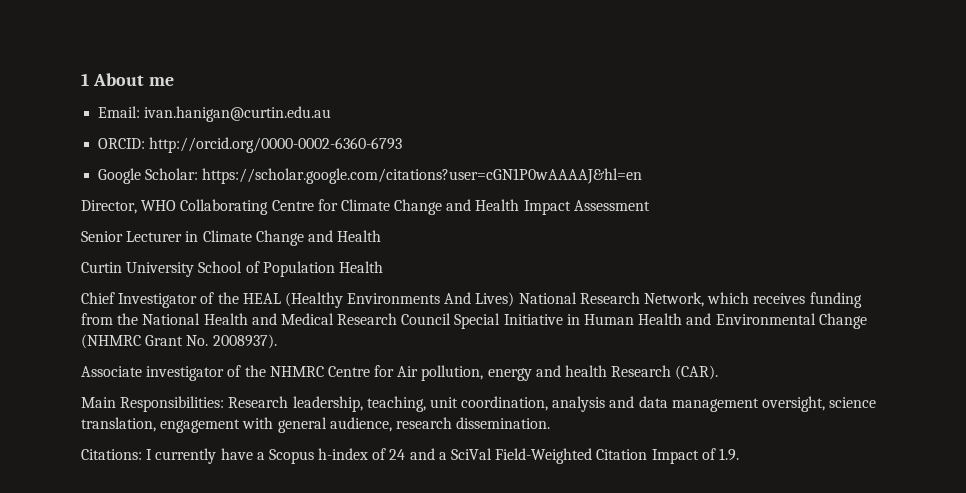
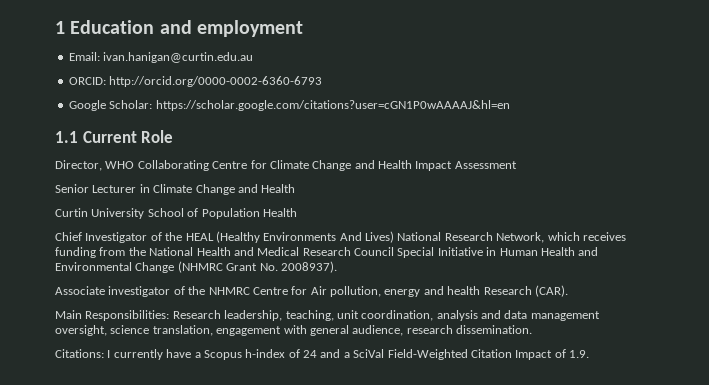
[81,73,174,86] 1 About me -> [55,20,303,37] 1 Education and employment
(643, 176) none -> [55,130,174,143] // 1.1 Current Role

